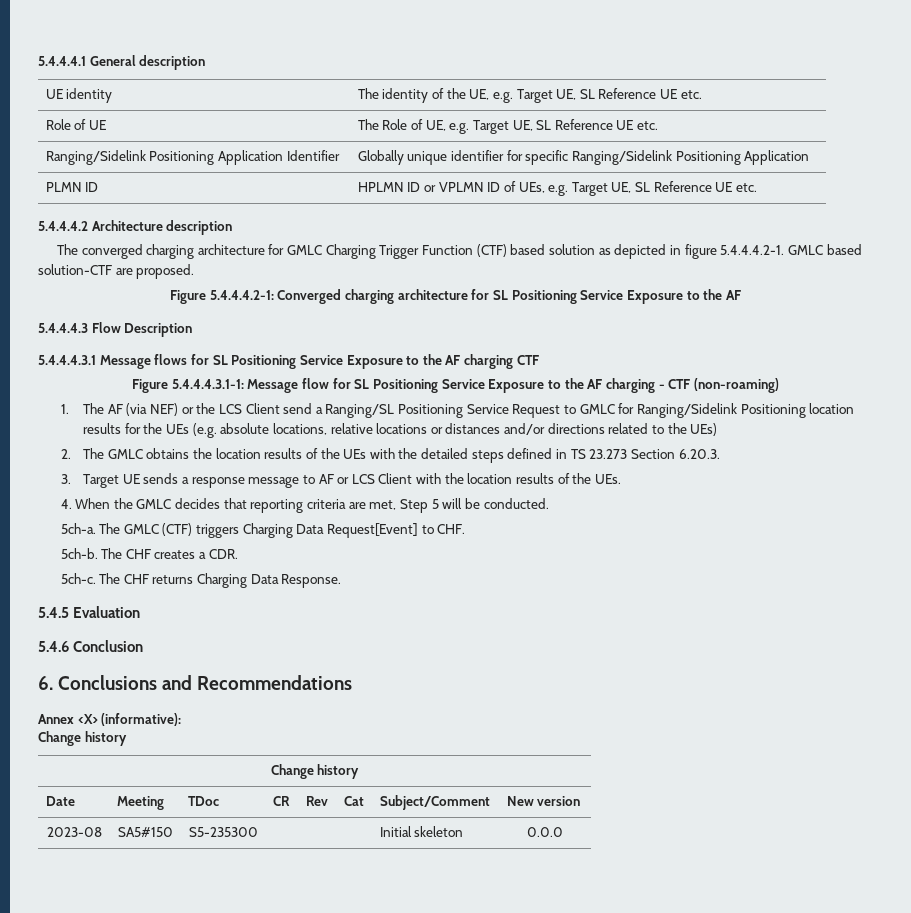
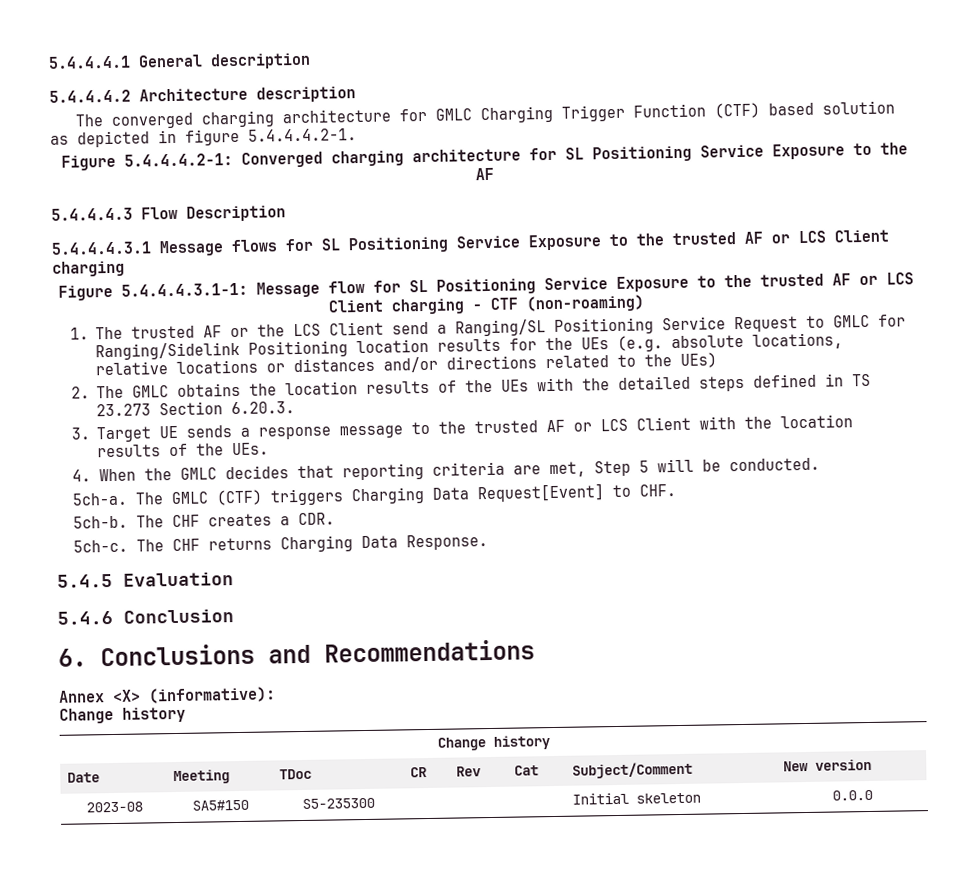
[45,88,113,103] [357,88,702,103] [45,119,106,130] [357,119,659,134] [45,150,340,165] [357,150,810,165] [45,182,99,192] [357,181,758,196] // UE identity | The identity of the UE, e.g. Target UE, SL Reference UE etc. // Role of UE | The Role of UE, e.g. Target UE, SL Reference UE etc. // Ranging/Sidelink Positioning Application Identifier | Globally unique identifier for specific Ranging/Sidelink Positioning Application // PLMN ID | HPLMN ID or VPLMN ID of UEs, e.g. Target UE, SL Reference UE etc. -> (311, 61) none
[787,244,862,255] [38,264,195,279] GMLC based solution-CTF are proposed. -> (357, 135) none
[445,354,539,369] AF charging CTF -> [672,229,889,246] [52,260,125,277] trusted AF or LCS Client charging
[587,379,603,389] AF -> [760,272,914,287] [328,299,383,313] trusted AF or LCS Client
[107,403,178,416] AF (via NEF) -> [131,325,223,339] trusted AF
(315, 479) none -> [438,420,539,434] the trusted

